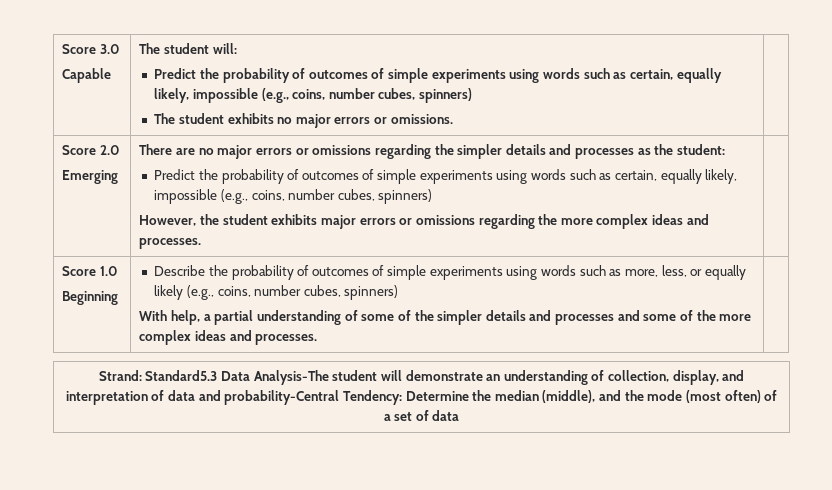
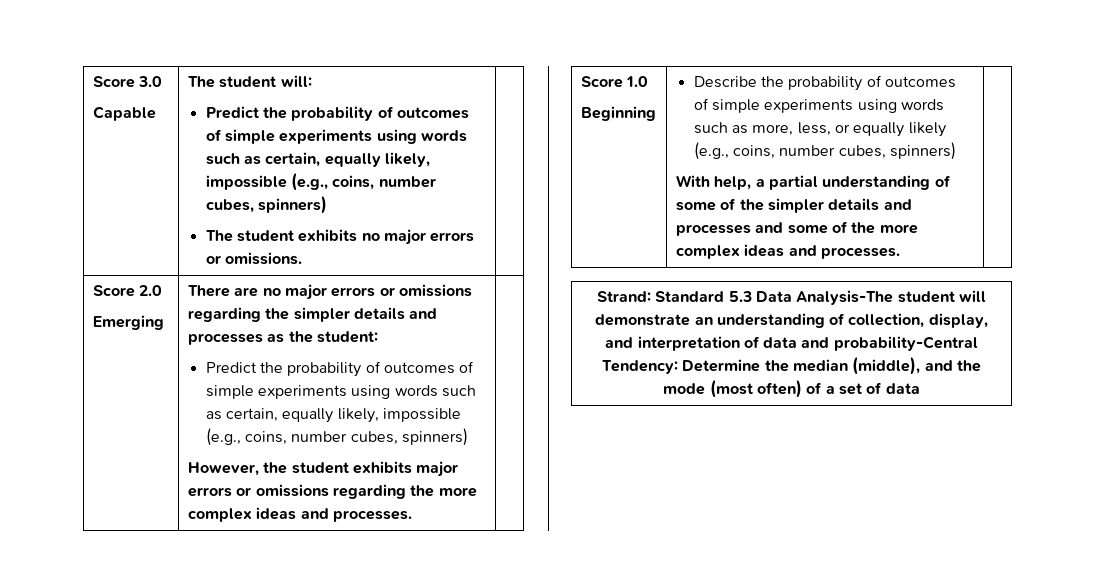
[145,370,218,381] Standard5.3 -> [655,291,752,302] Standard 5.3

